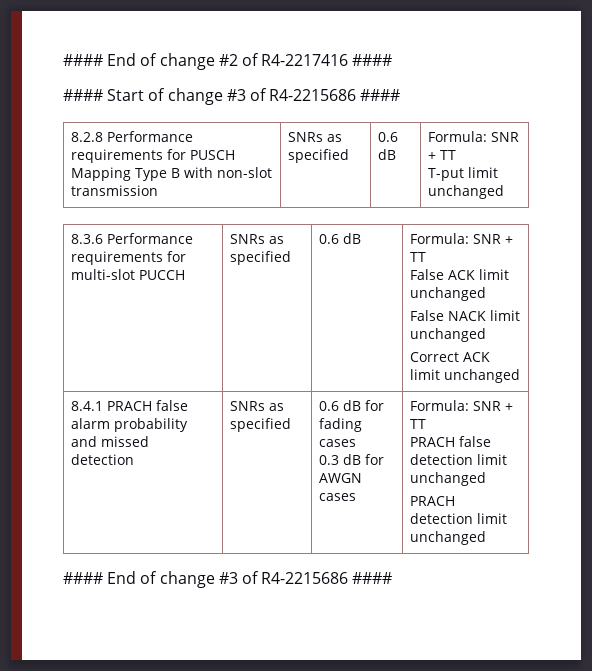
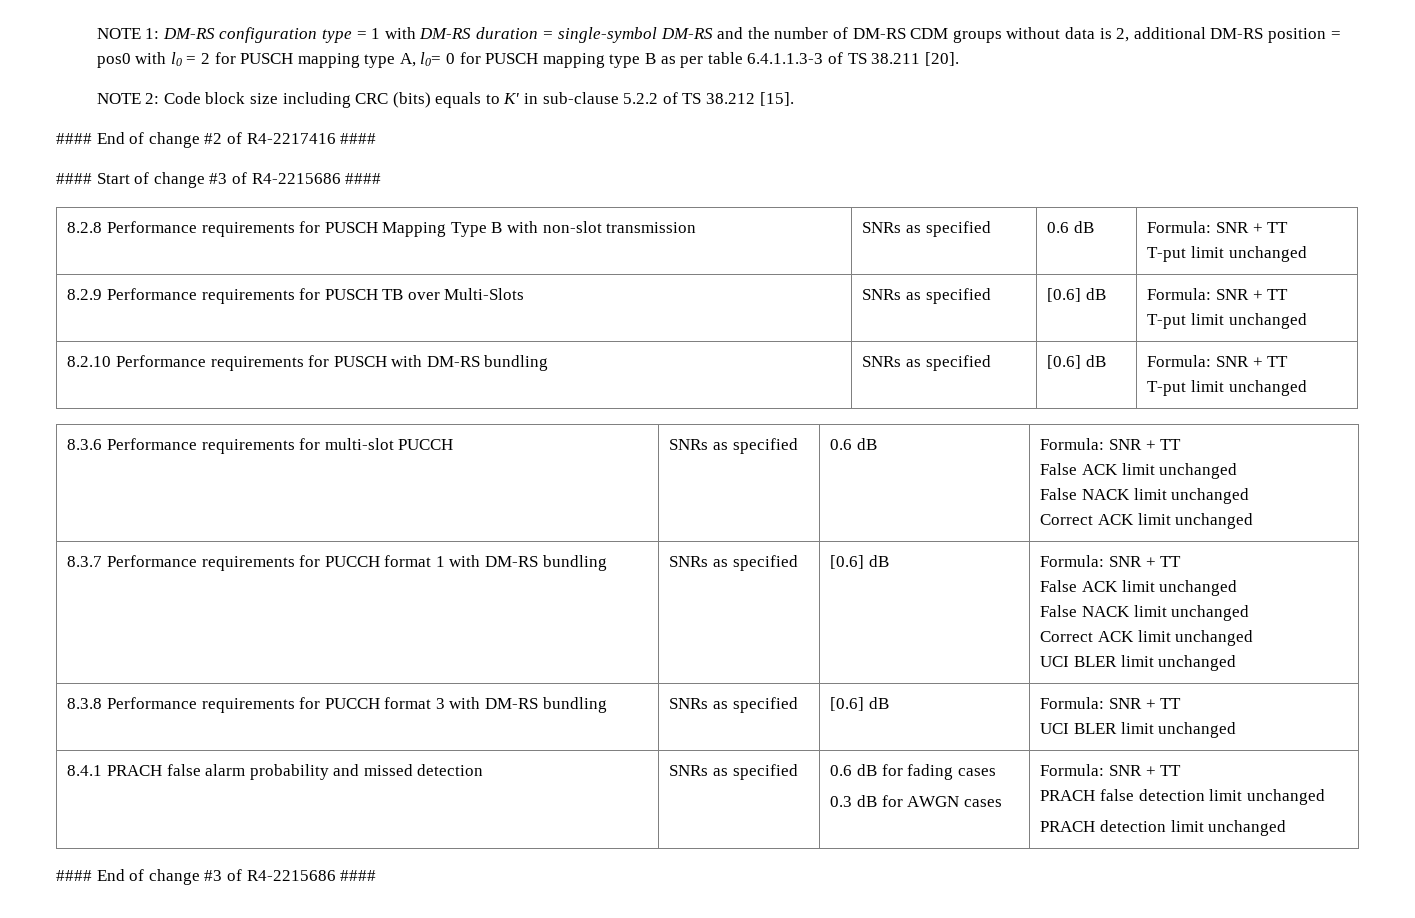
(63, 60) none -> [96,27,1341,43] [96,52,959,68] [96,92,794,108] NOTE 1: DM-RS configuration type = 1 with DM-RS duration = single-symbol DM-RS and the number of DM-RS CDM groups without data is 2, additional DM-RS position = pos0 with l0 = 2 for PUSCH mapping type A, l0= 0 for PUSCH mapping type B as per table 6.4.1.1.3-3 of TS 38.211 [20]. // NOTE 2: Code block size including CRC (bits) equals to K' in sub-clause 5.2.2 of TS 38.212 [15]. //
(505, 192) none -> [67,288,525,304] [862,288,991,304] [1047,288,1106,302] [1147,288,1289,300] [1147,313,1307,329] [67,355,549,371] [862,355,991,371] [1047,355,1106,369] [1147,355,1289,367] [1147,380,1307,396] // 8.2.9 Performance requirements for PUSCH TB over Multi-Slots | SNRs as specified | [0.6] dB | Formula: SNR + TT // T-put limit unchanged // 8.2.10 Performance requirements for PUSCH with DM-RS bundling | SNRs as specified | [0.6] dB | Formula: SNR + TT // T-put limit unchanged
(521, 376) none -> [67,555,607,571] [669,555,798,571] [830,555,889,569] [1040,555,1182,567] [1040,580,1238,596] [1040,605,1250,621] [1040,630,1254,646] [1040,655,1237,671] [67,697,607,713] [669,697,798,713] [830,697,889,711] [1040,697,1182,709] [1040,722,1237,738] // 8.3.7 Performance requirements for PUCCH format 1 with DM-RS bundling | SNRs as specified | [0.6] dB | Formula: SNR + TT // False ACK limit unchanged // False NACK limit unchanged // Correct ACK limit unchanged // UCI BLER limit unchanged // 8.3.8 Performance requirements for PUCCH format 3 with DM-RS bundling | SNRs as specified | [0.6] dB | Formula: SNR + TT // UCI BLER limit unchanged

